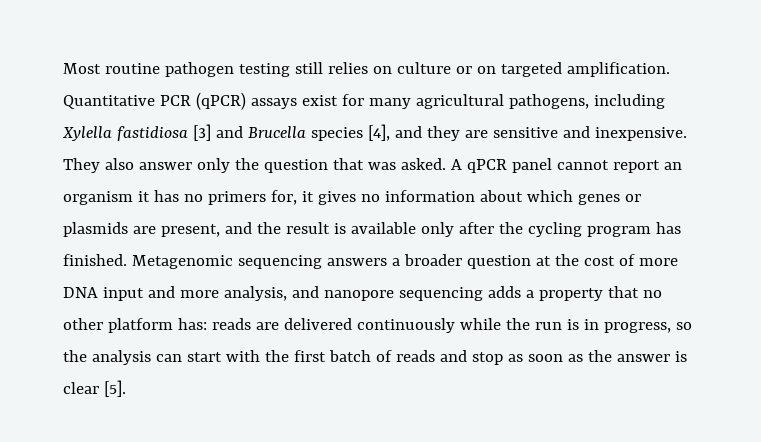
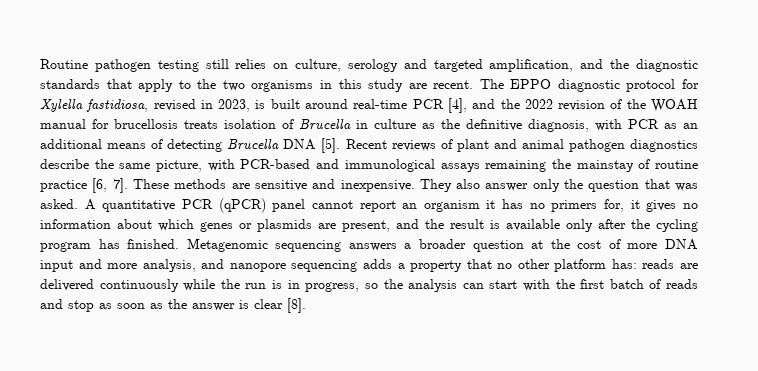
[63,63,160,74] Most routine -> [40,59,88,69] Routine
[396,62,670,77] [63,92,665,110] [62,124,460,141] culture or on targeted amplification. Quantitative PCR (qPCR) assays exist for many agricultural pathogens, including Xylella fastidiosa [3] and Brucella species [4], and they -> [295,59,698,72] [40,79,699,92] [40,98,698,113] [40,119,698,132] [40,138,698,153] [40,159,699,172] [40,178,227,193] culture, serology and targeted amplification, and the diagnostic standards that apply to the two organisms in this study are recent. The EPPO diagnostic protocol for Xylella fastidiosa, revised in 2023, is built around real-time PCR [4], and the 2022 revision of the WOAH manual for brucellosis treats isolation of Brucella in culture as the definitive diagnosis, with PCR as an additional means of detecting Brucella DNA [5]. Recent reviews of plant and animal pathogen diagnostics describe the same picture, with PCR-based and immunological assays remaining the mainstay of routine practice [6, 7]. These methods
[466,159,507,173] qPCR -> [102,198,266,213] quantitative PCR (qPCR)
[103,380,126,397] [5]. -> [287,298,306,313] [8].

